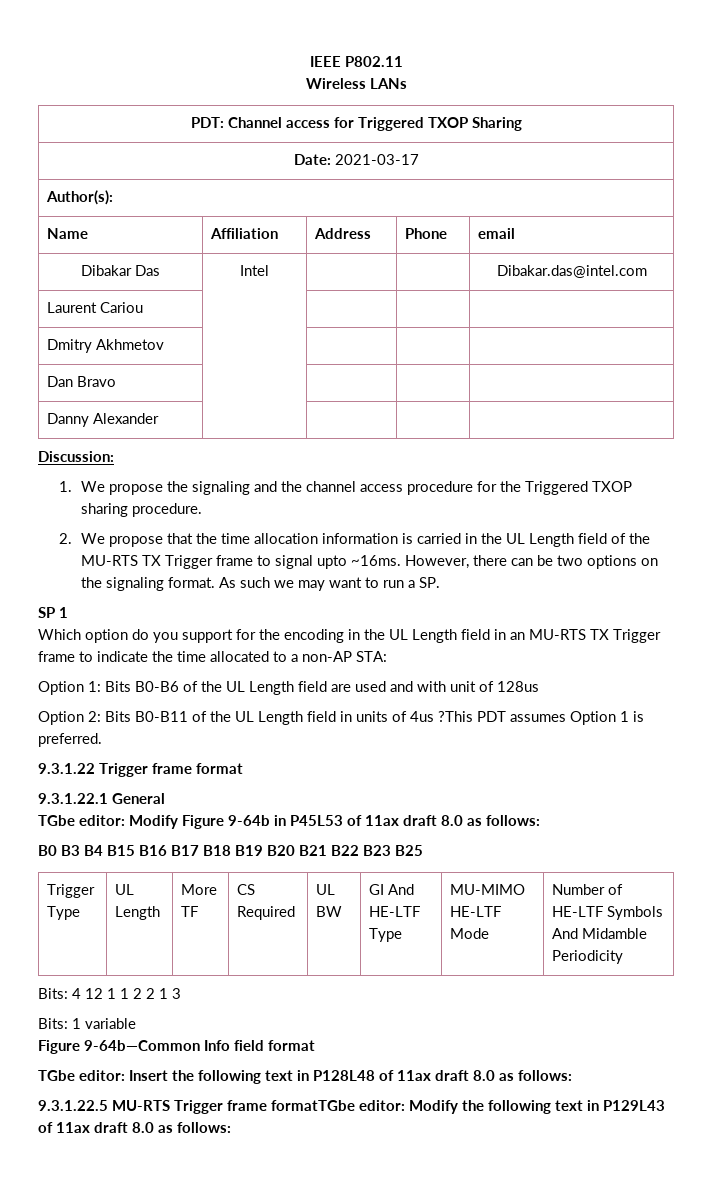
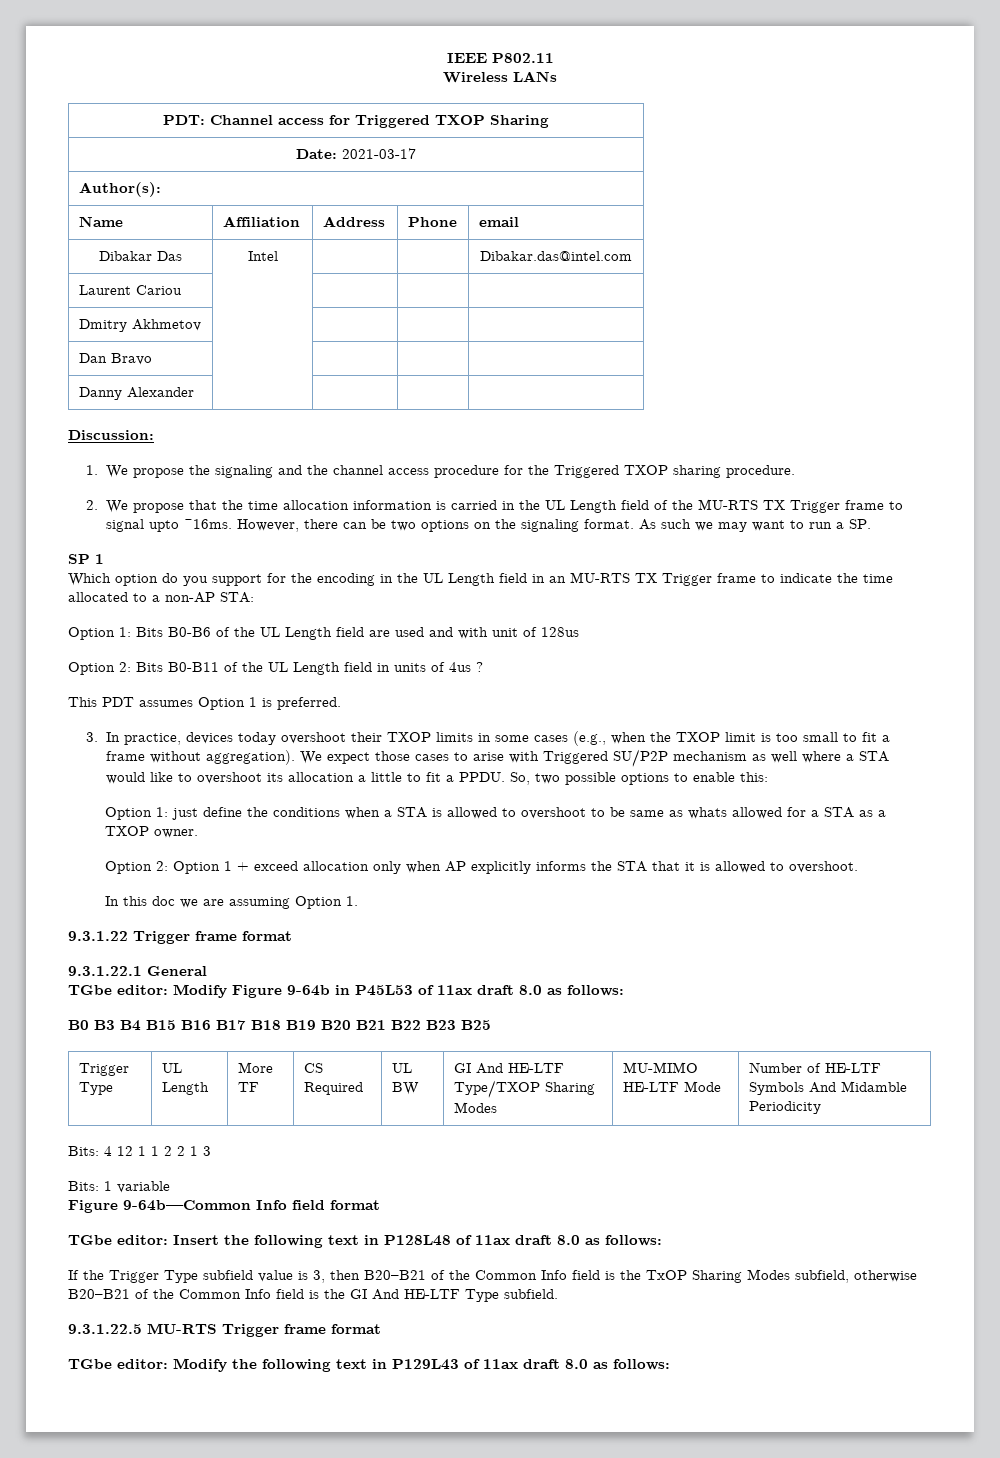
[438,711,473,722] ?This -> [476,662,483,672] [68,697,97,707] ? // This
(102, 740) none -> [86,731,890,746] [105,749,889,767] [105,772,768,785] [104,807,886,820] [104,826,198,838] [104,861,858,874] [104,896,358,909] // 3. In practice, devices today overshoot their TXOP limits in some cases (e.g., when the TXOP limit is too small to fit a frame without aggregation). We expect those cases to arise with Triggered SU/P2P mechanism as well where a STA would like to overshoot its allocation a little to fit a PPDU. So, two possible options to enable this: // Option 1: just define the conditions when a STA is allowed to overshoot to be same as whats allowed for a STA as a TXOP owner. // Option 2: Option 1 + exceed allocation only when AP explicitly informs the STA that it is allowed to overshoot. // In this doc we are assuming Option 1.
[368,928,402,942] Type -> [453,1080,595,1098] [453,1102,497,1113] Type/TXOP Sharing Modes
(572, 1075) none -> [68,1269,917,1283] [68,1289,558,1302] // If the Trigger Type subfield value is 3, then B20–B21 of the Common Info field is the TxOP Sharing Modes subfield, otherwise B20–B21 of the Common Info field is the GI And HE-LTF Type subfield.
[271,1100,355,1111] formatTGbe -> [331,1324,381,1334] [68,1359,112,1369] format // TGbe

